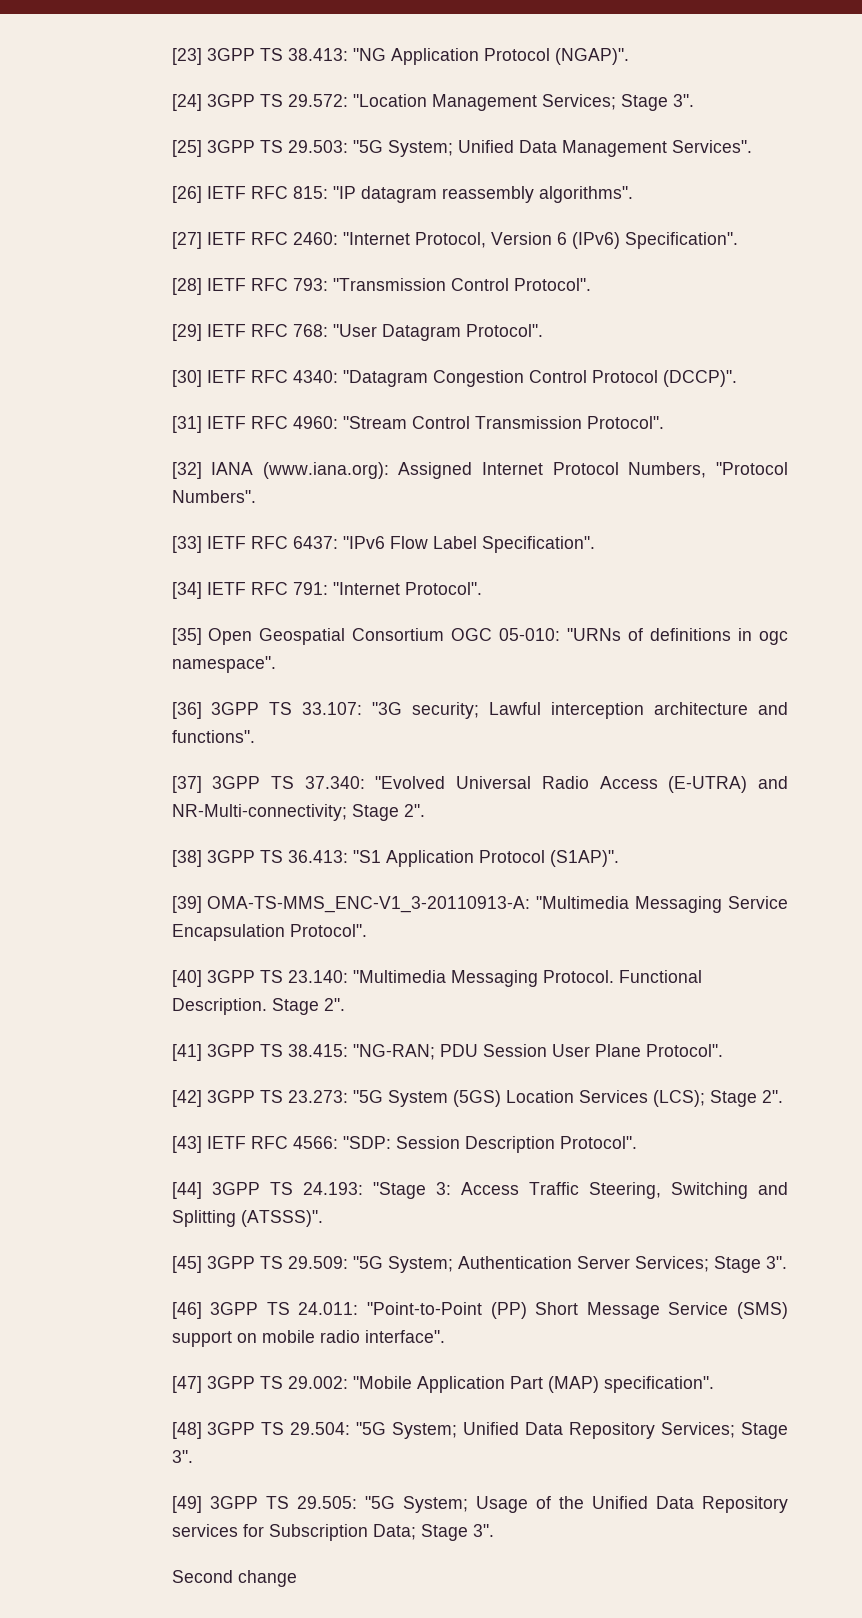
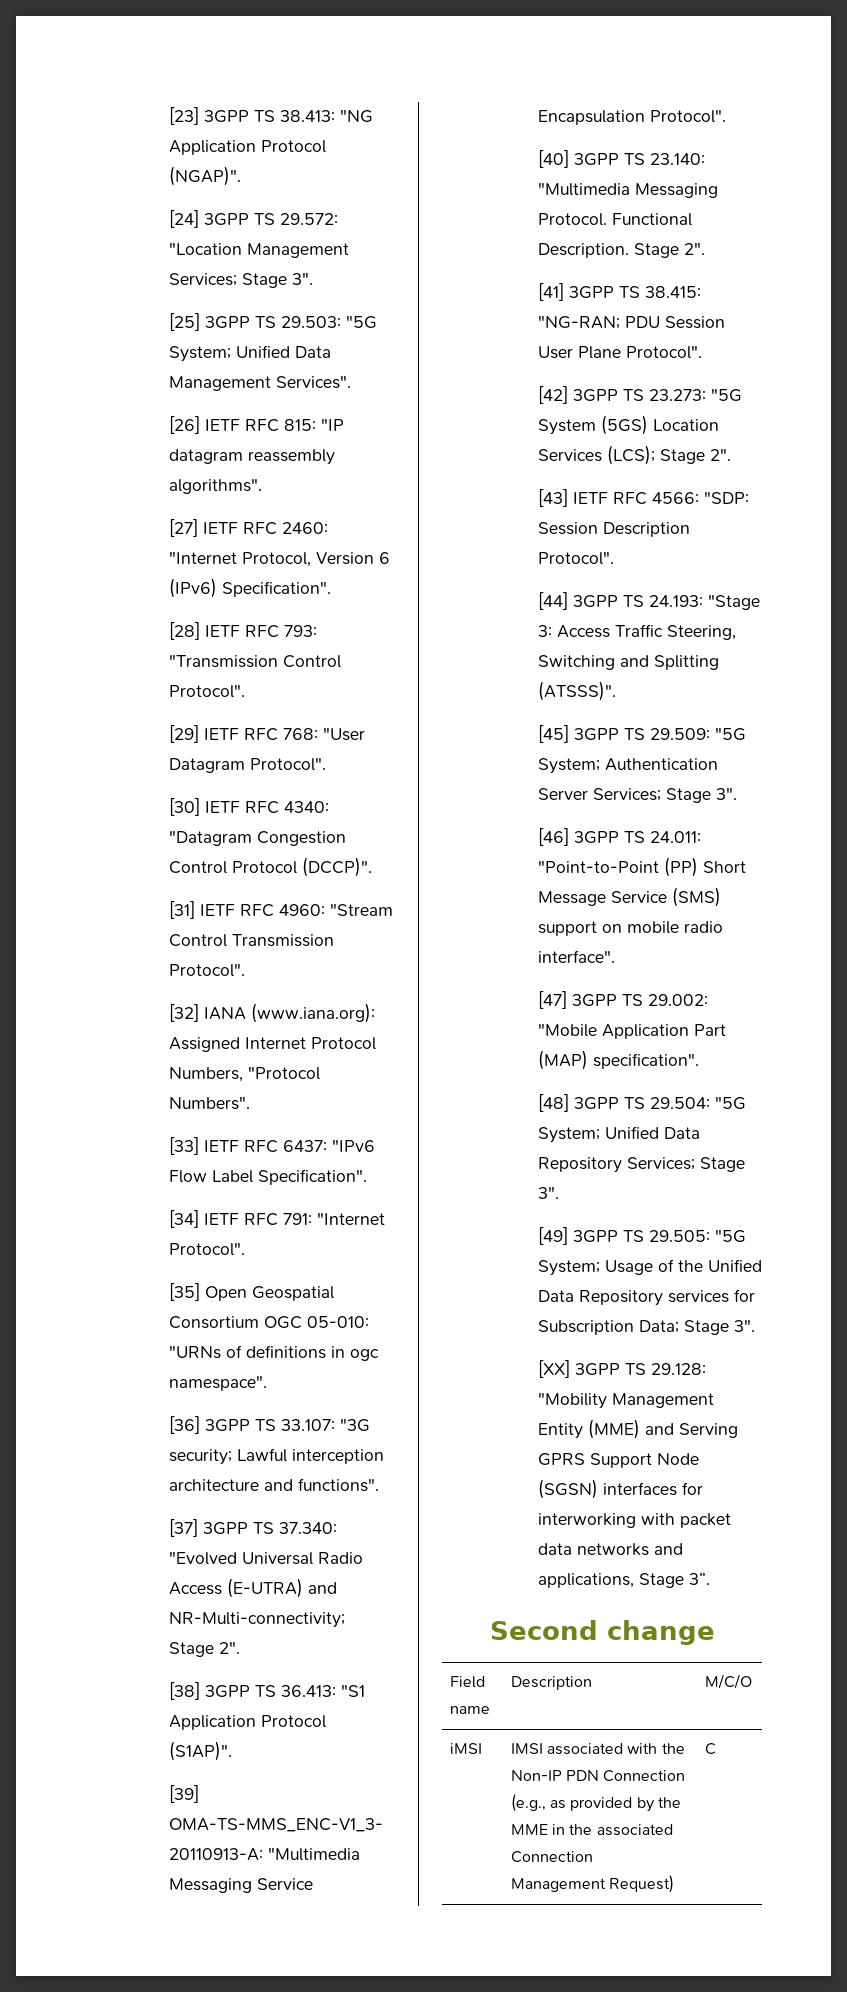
[171,1570,297,1587] Second change -> [538,1360,706,1378] [538,1392,714,1409] [538,1419,738,1439] [538,1453,699,1468] [538,1479,703,1499] [538,1513,731,1528] [538,1543,683,1556] [538,1573,710,1588] [489,1620,715,1645] [449,1676,485,1688] [449,1706,490,1714] [510,1676,592,1690] [704,1674,752,1689] [449,1743,482,1754] [510,1743,685,1755] [510,1770,686,1782] [510,1794,682,1812] [510,1824,673,1836] [510,1851,593,1863] [510,1875,675,1893] [704,1743,716,1755] [XX] 3GPP TS 29.128: "Mobility Management Entity (MME) and Serving GPRS Support Node (SGSN) interfaces for interworking with packet data networks and applications, Stage 3”. // Second change // Field name | Description | M/C/O // iMSI | IMSI associated with the Non-IP PDN Connection (e.g., as provided by the MME in the associated Connection Management Request) | C

